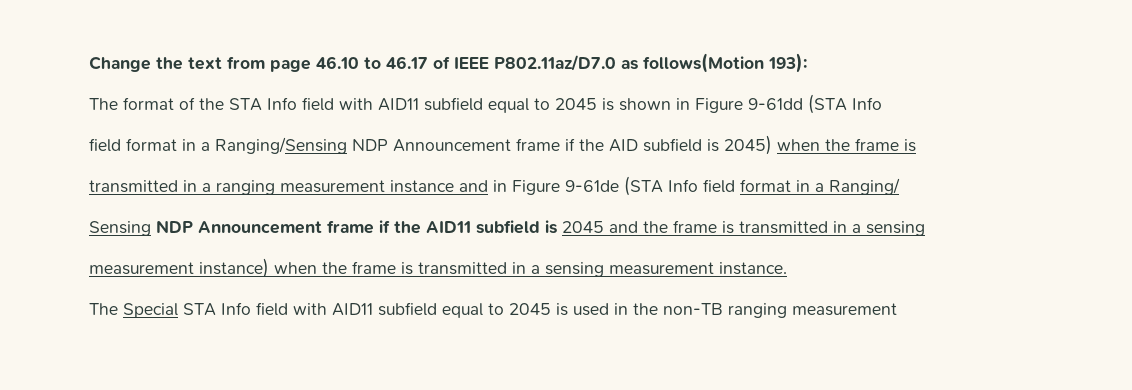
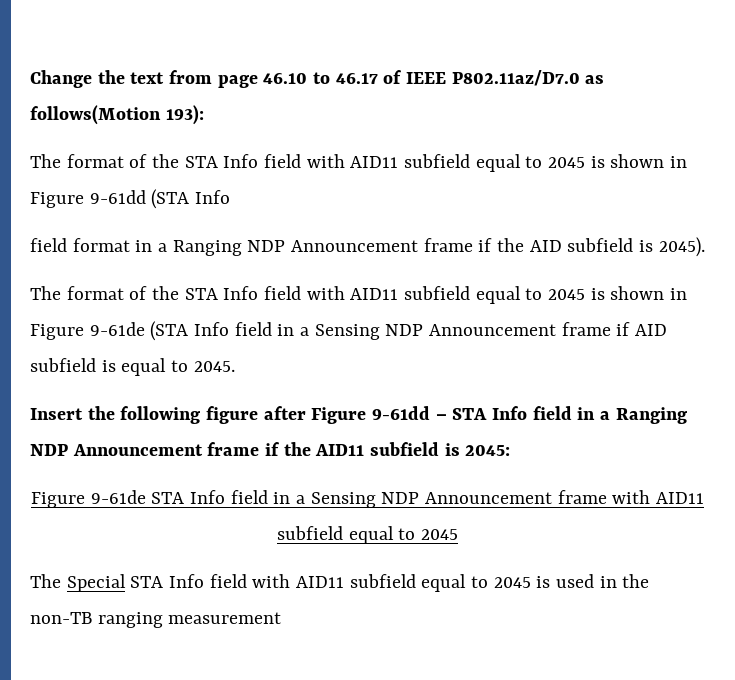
[215,137,347,154] Ranging/Sensing -> [172,240,242,256] Ranging
[724,135,916,155] [89,180,488,195] 2045) when the frame is // transmitted in a ranging measurement instance and -> [658,237,705,257] [30,286,665,304] 2045). // The format of the STA Info field with AID11 subfield equal to 2045 is shown
[740,178,900,195] [89,221,151,236] format in a Ranging/ // Sensing -> [277,322,668,340] [30,358,235,376] [30,406,687,424] in a Sensing NDP Announcement frame if AID subfield is equal to 2045. // Insert the following figure after Figure 9-61dd – STA Info field in a Ranging
[562,220,925,236] [89,258,787,278] 2045 and the frame is transmitted in a sensing // measurement instance) when the frame is transmitted in a sensing measurement instance. -> [465,445,511,456] [30,490,705,508] [276,526,459,544] 2045: // Figure 9-61de STA Info field in a Sensing NDP Announcement frame with AID11 subfield equal to 2045

